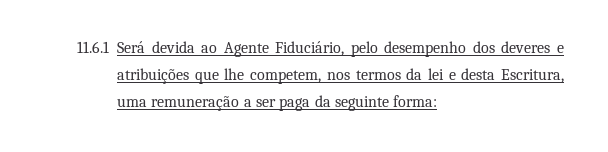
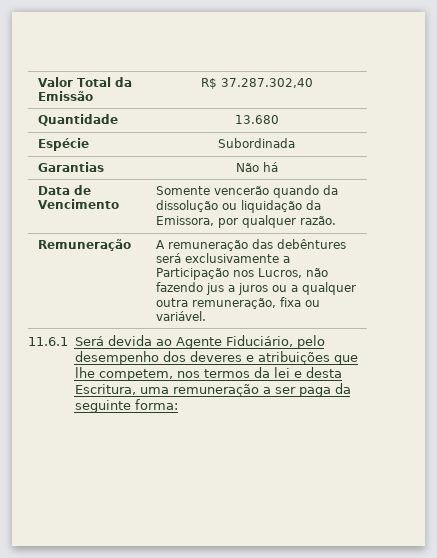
(77, 47) none -> [37,77,132,87] [37,91,93,101] [200,78,313,89] [37,114,118,126] [234,115,279,124] [37,138,89,151] [218,138,295,148] [37,162,104,172] [235,162,278,172] [37,185,91,195] [37,199,119,209] [155,185,338,198] [155,200,321,213] [155,215,336,228] [37,239,131,251] [155,239,346,251] [155,253,290,263] [155,268,328,280] [155,282,356,295] [155,297,320,309] [155,311,206,321] Valor Total da Emissão | R$ 37.287.302,40 // Quantidade | 13.680 // Espécie | Subordinada // Garantias | Não há // Data de Vencimento | Somente vencerão quando da dissolução ou liquidação da Emissora, por qualquer razão. // Remuneração | A remuneração das debêntures será exclusivamente a Participação nos Lucros, não fazendo jus a juros ou a qualquer outra remuneração, fixa ou variável. //

